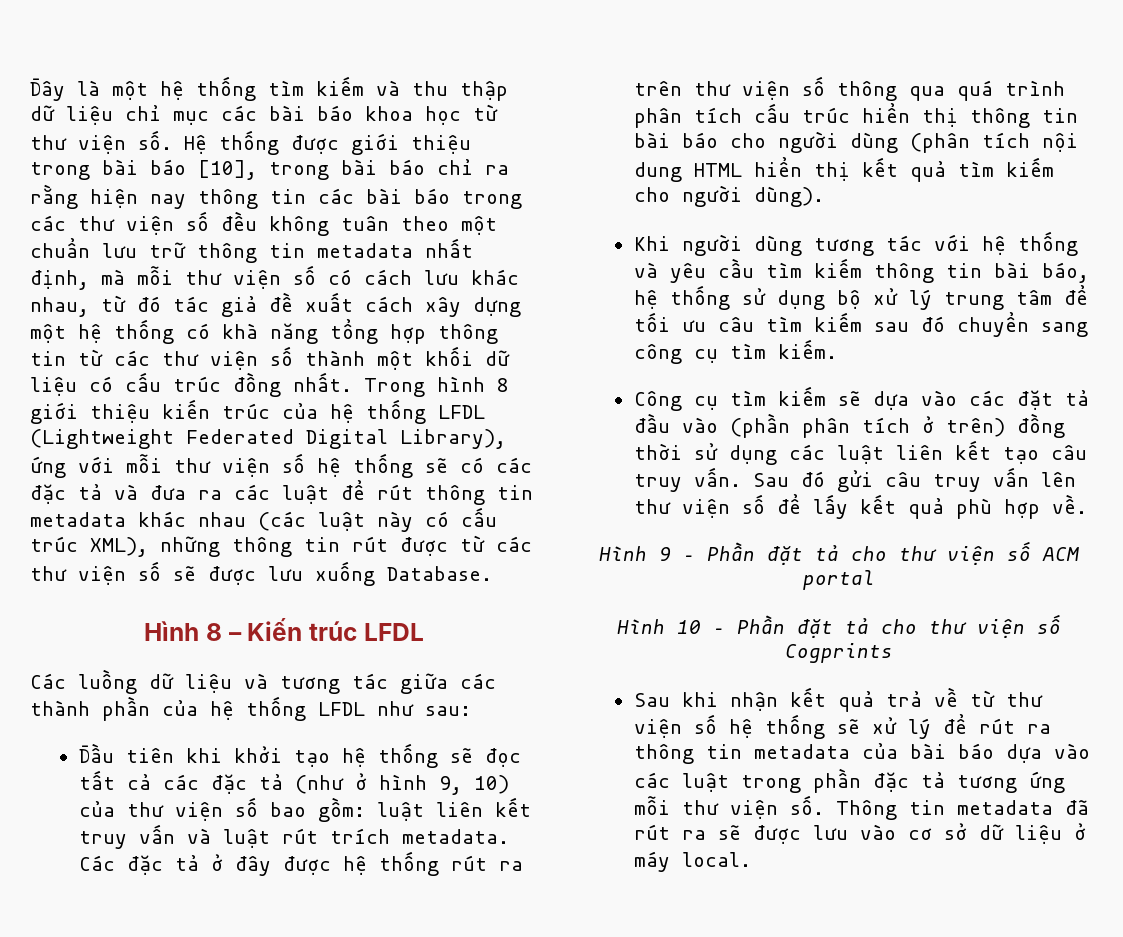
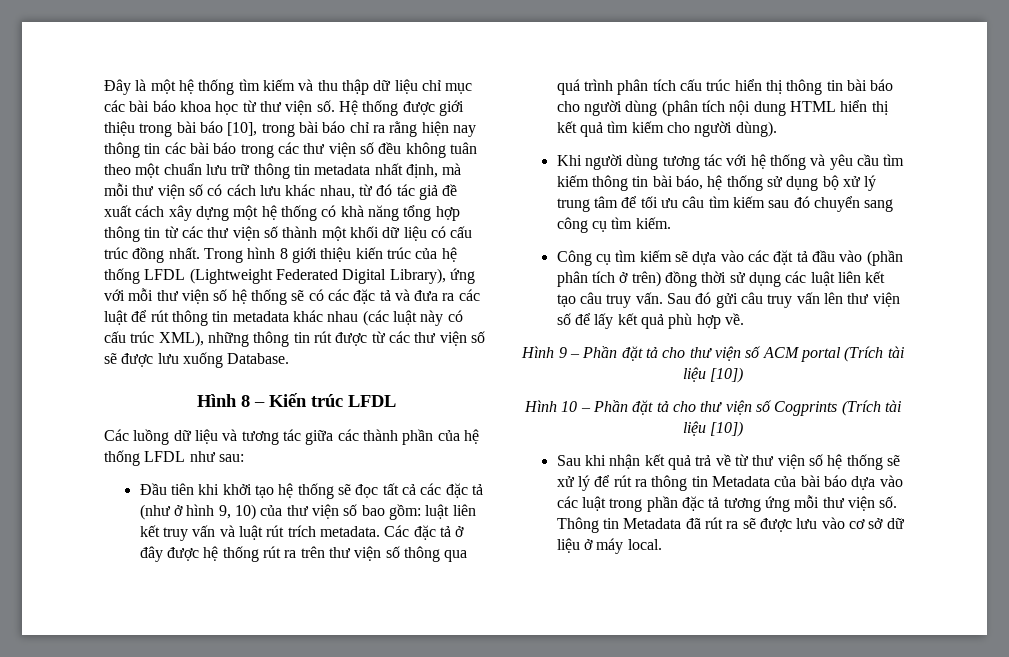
(875, 580) none -> [844,346,904,362] [682,367,744,383] (Trích tài liệu [10])
(893, 653) none -> [841,400,901,416] [682,421,744,437] (Trích tài liệu [10])
[753,744,850,759] metadata -> [712,476,771,487] Metadata
[956,800,1053,815] metadata -> [623,518,682,529] Metadata

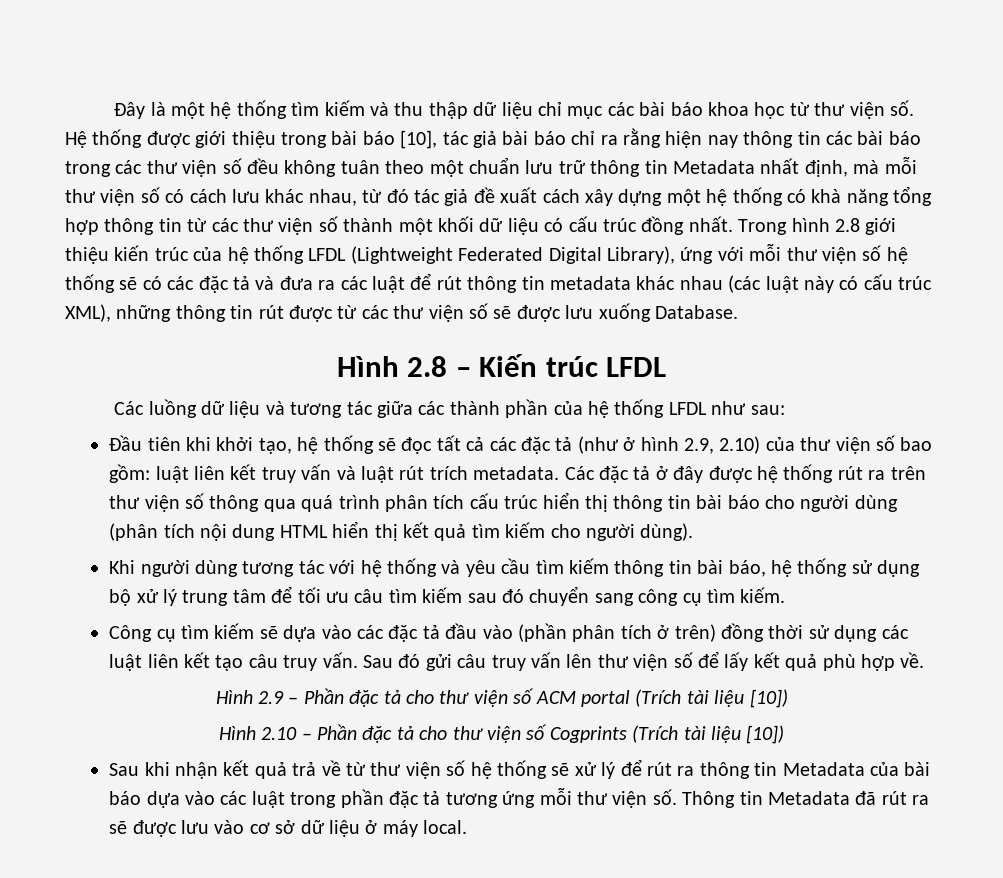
[261,123,295,137] trong -> [442,131,497,148] tác giả
[314,164,371,175] metadata -> [672,160,755,174] Metadata
[279,248,288,259] 8 -> [834,218,860,232] 2.8
[240,395,250,407] 8 -> [407,356,448,377] 2.8
[255,485,275,498] tạo -> [258,438,292,454] tạo,
[218,504,257,520] 9, 10) -> [683,436,761,454] 2.9, 2.10)
[773,250,794,265] đặt -> [388,625,419,642] đặc
[558,346,643,361] 9 – Phần đặt -> [257,688,380,707] 2.9 – Phần đặc
[561,400,654,415] 10 – Phần đặt -> [261,724,393,743] 2.10 – Phần đặc

